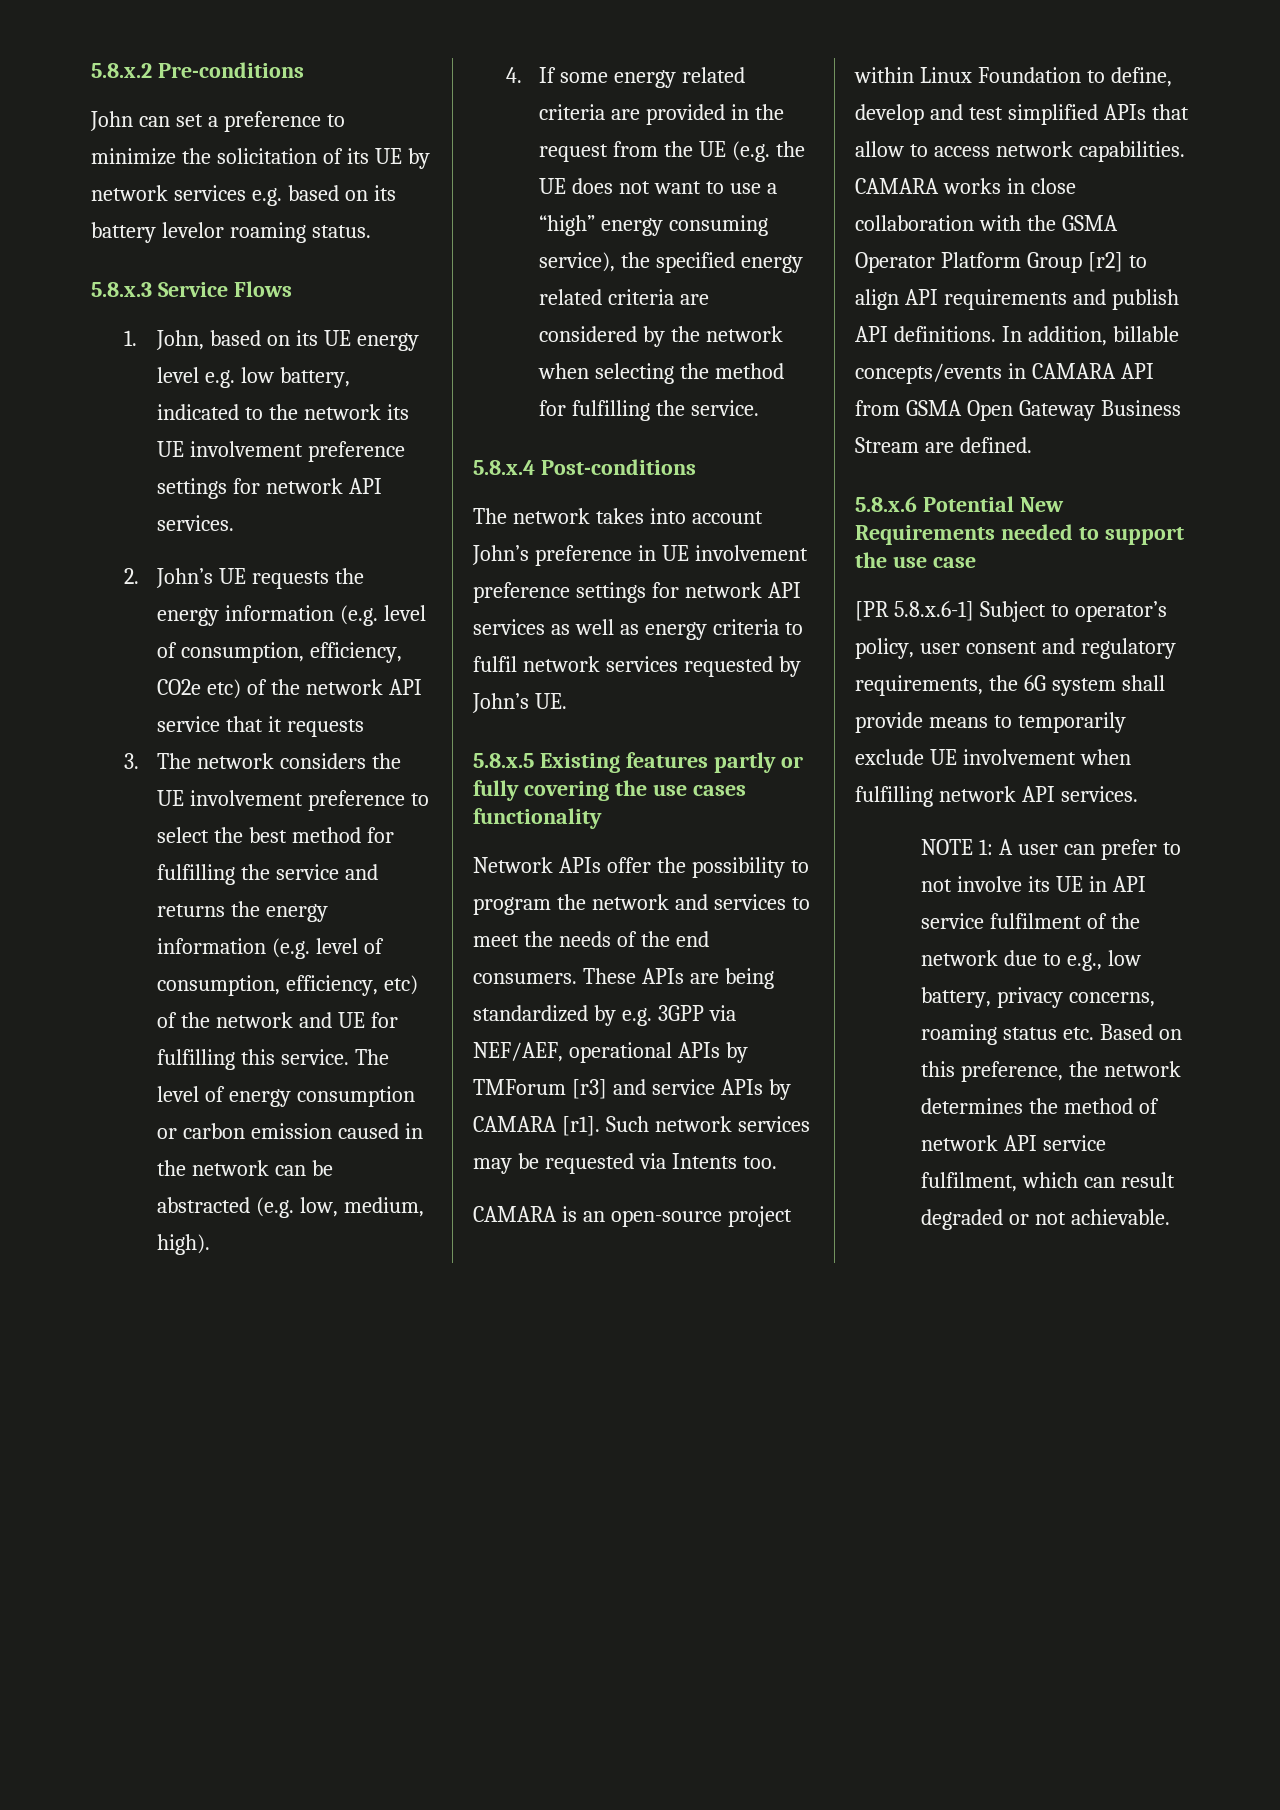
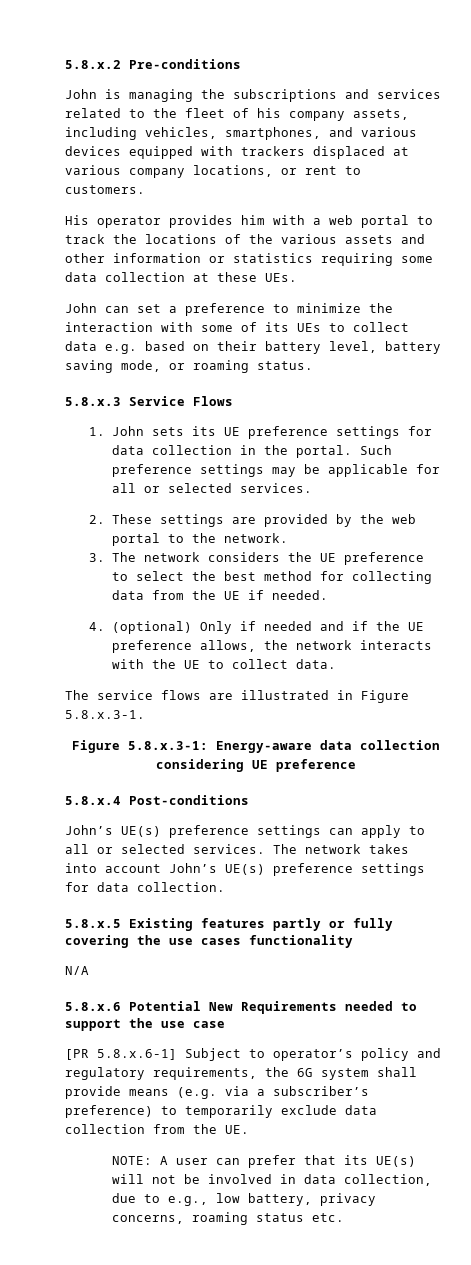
(304, 70) none -> [65,89,441,102] [65,108,409,121] [65,127,417,140] [65,146,409,159] [65,165,361,178] [65,185,145,194] [65,215,433,228] [65,234,425,244] [65,253,433,266] [65,272,297,282] // John is managing the subscriptions and services related to the fleet of his company assets, including vehicles, smartphones, and various devices equipped with trackers displaced at various company locations, or rent to customers. // His operator provides him with a web portal to track the locations of the various assets and other information or statistics requiring some data collection at these UEs.
[216,148,430,169] [91,185,396,206] [91,222,224,243] solicitation of its UE by network services e.g. based on its battery levelor -> [65,322,409,332] [65,341,441,354] [65,360,185,373] interaction with some of its UEs to collect data e.g. based on their battery level, battery saving mode, or
[156,330,419,351] [157,367,351,388] [157,404,409,420] [157,441,406,462] [157,478,383,499] [157,515,235,531] [124,568,365,589] [157,605,427,626] [157,642,403,663] [157,679,422,699] [157,716,365,737] John, based on its UE energy level e.g. low battery, indicated to the network its UE involvement preference settings for network API services. // 2. John’s UE requests the energy information (e.g. level of consumption, efficiency, CO2e etc) of the network API service that it requests -> [112,426,433,439] [112,445,393,458] [112,464,441,477] [112,483,313,493] [88,514,417,527] [112,533,289,546] John sets its UE preference settings for data collection in the portal. Such preference settings may be applicable for all or selected services. // 2. These settings are provided by the web portal to the network.
[190,790,304,806] involvement -> (337, 557) none
[157,864,379,885] [157,901,329,922] [157,938,385,959] [157,975,419,996] [157,1012,398,1028] [157,1049,390,1070] [157,1086,416,1107] [157,1123,423,1139] [157,1160,334,1176] [157,1197,425,1218] [157,1234,211,1255] [506,67,746,88] [539,104,784,125] [539,141,805,162] [539,178,777,194] [539,215,769,236] [539,252,804,273] [539,289,710,305] [539,326,784,347] [538,363,785,384] [539,400,760,421] [473,459,696,475] fulfilling the service and returns the energy information (e.g. level of consumption, efficiency, etc) of the network and UE for fulfilling this service. The level of energy consumption or carbon emission caused in the network can be abstracted (e.g. low, medium, high). // 4. If some energy related criteria are provided in the request from the UE (e.g. the UE does not want to use a “high” energy consuming service), the specified energy related criteria are considered by the network when selecting the method for fulfilling the service. // 5.8.x.4 Post-conditions // -> [352,571,433,584] [112,590,329,600] [88,621,425,634] [112,640,433,653] [112,659,337,669] [65,690,409,703] [65,710,145,719] [71,740,440,753] [155,759,356,772] [65,795,249,805] [65,825,425,838] [65,844,265,854] collecting data from the UE if needed. // 4. (optional) Only if needed and if the UE preference allows, the network interacts with the UE to collect data. // The service flows are illustrated in Figure 5.8.x.3-1. // Figure 5.8.x.3-1: Energy-aware data collection considering UE preference // 5.8.x.4 Post-conditions // John’s UE(s) preference settings can apply to all or selected services.
[534,545,808,566] [473,582,801,603] [473,619,803,640] [473,656,801,677] [472,693,567,713] preference in UE involvement preference settings for network API services as well as energy criteria to fulfil network services requested by John’s UE. -> [225,863,425,876] [65,882,225,892] UE(s) preference settings for data collection.
[473,857,809,878] [473,894,810,915] [473,931,709,947] [473,968,774,989] [473,1005,736,1026] [473,1042,748,1063] [473,1079,791,1100] [473,1116,810,1136] [473,1153,777,1174] [473,1206,792,1227] [854,67,1172,87] [855,104,1189,125] [855,141,1185,162] [855,178,1076,194] [855,215,1118,231] [855,252,1147,273] [855,289,1179,310] [855,326,1179,346] [855,363,1154,384] [855,400,1181,421] [855,437,1032,453] Network APIs offer the possibility to program the network and services to meet the needs of the end consumers. These APIs are being standardized by e.g. 3GPP via NEF/AEF, operational APIs by TMForum [r3] and service APIs by CAMARA [r1]. Such network services may be requested via Intents too. // CAMARA is an open-source project within Linux Foundation to define, develop and test simplified APIs that allow to access network capabilities. CAMARA works in close collaboration with the GSMA Operator Platform Group [r2] to align API requirements and publish API definitions. In addition, billable concepts/events in CAMARA API from GSMA Open Gateway Business Stream are defined. -> [65,966,89,975] N/A
[855,638,1037,659] policy, user consent -> [361,1048,409,1061] policy
[993,712,1126,733] [855,749,1131,765] [855,786,1138,807] [921,839,1181,860] [921,876,1146,892] [921,913,1141,929] [921,950,999,966] to temporarily exclude UE involvement when fulfilling network API services. // NOTE 1: A user can prefer to not involve its UE in API service fulfilment of the network -> [177,1086,369,1099] [65,1105,377,1118] [65,1124,249,1134] [112,1155,417,1168] [112,1174,433,1186] (e.g. via a subscriber’s preference) to temporarily exclude data collection from the UE. // NOTE: A user can prefer that its UE(s) will not be involved in data collection,
[1100,1024,1182,1040] [921,1061,1182,1082] [921,1098,1160,1114] [921,1135,1107,1151] [921,1172,1176,1192] [921,1209,1171,1230] Based on this preference, the network determines the method of network API service fulfilment, which can result degraded or not achievable. -> (345, 1217) none

